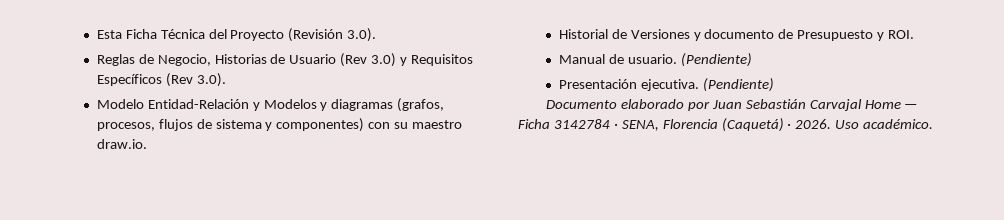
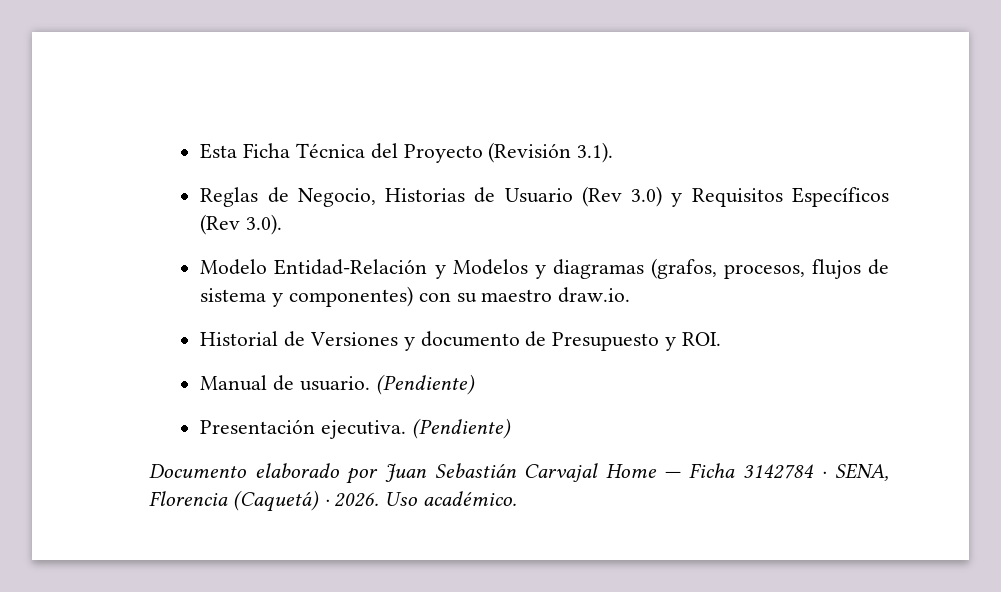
[347,28,377,42] 3.0). -> [577,142,614,163] 3.1).

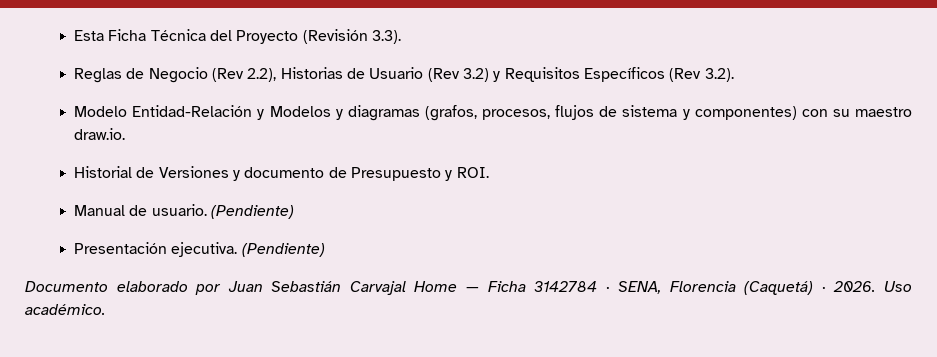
[577,142,614,163] 3.1). -> [372,30,402,44] 3.3).
[297,188,376,207] Negocio, -> [148,67,277,83] Negocio (Rev 2.2),
[631,186,663,207] 3.0) -> [463,68,490,82] 3.2)
[246,214,283,235] 3.0). -> [704,68,734,82] 3.2).

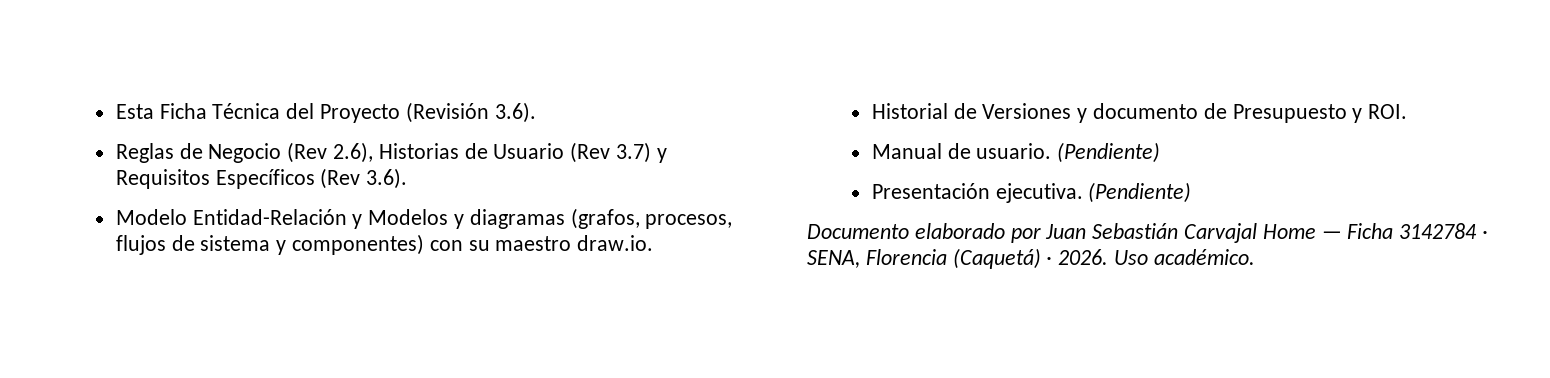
[372,30,402,44] 3.3). -> [494,102,536,123] 3.6).
[247,68,277,82] 2.2), -> [332,142,373,163] 2.6),
[463,68,490,82] 3.2) -> [616,142,652,163] 3.7)
[704,68,734,82] 3.2). -> [366,168,408,189] 3.6).

